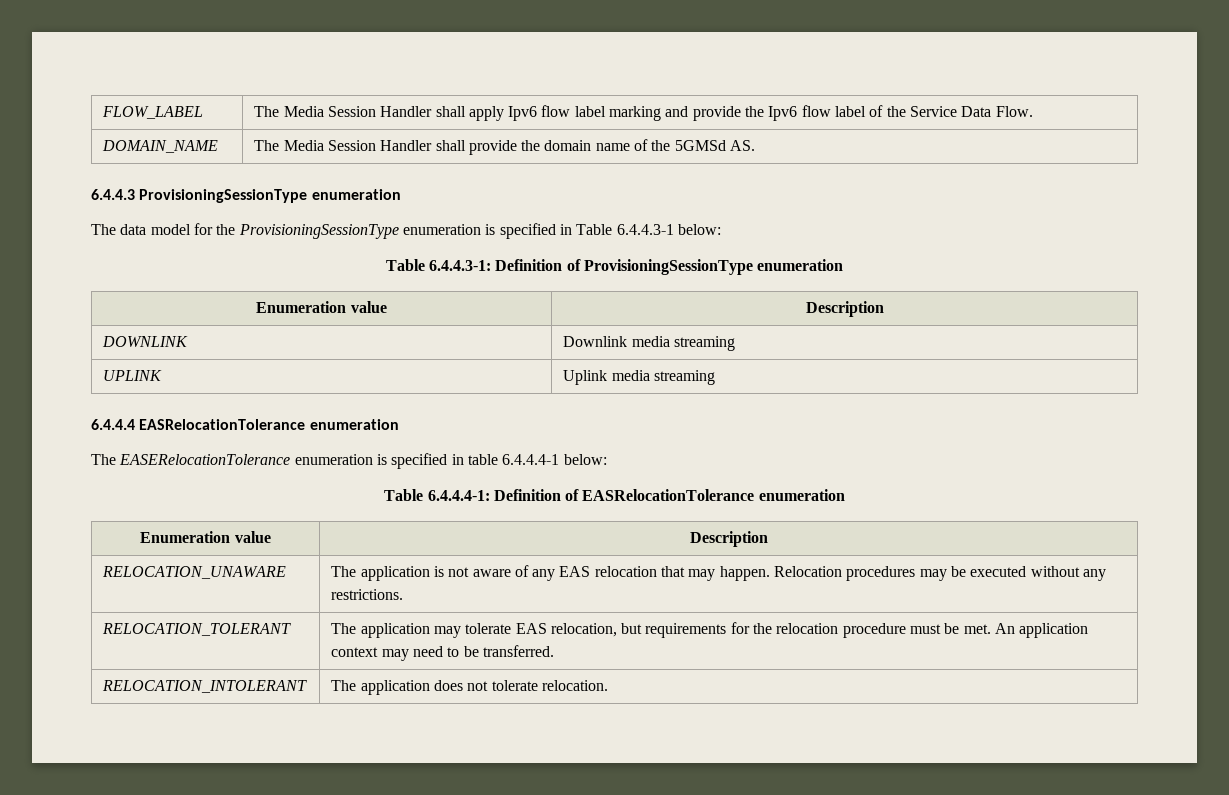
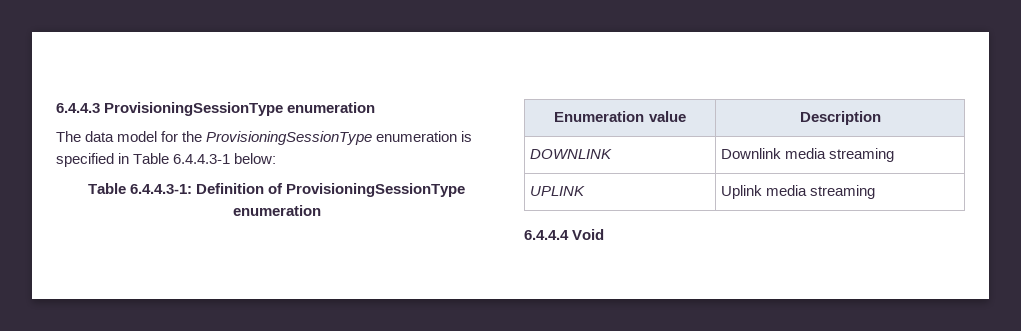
[102,106,204,119] [254,105,1033,121] [102,140,219,153] [254,139,756,155] FLOW_LABEL | The Media Session Handler shall apply Ipv6 flow label marking and provide the Ipv6 flow label of the Service Data Flow. // DOMAIN_NAME | The Media Session Handler shall provide the domain name of the 5GMSd AS. // -> (56, 108) none
[139,419,399,430] [91,453,607,469] [384,489,845,501] [140,531,271,543] [689,531,768,547] [102,566,287,579] [331,565,1107,581] [331,589,404,600] [102,623,292,636] [331,622,1089,638] [331,645,554,661] [102,680,308,693] [331,680,608,695] EASRelocationTolerance enumeration // The EASERelocationTolerance enumeration is specified in table 6.4.4.4-1 below: // Table 6.4.4.4-1: Definition of EASRelocationTolerance enumeration // Enumeration value | Description // RELOCATION_UNAWARE | The application is not aware of any EAS relocation that may happen. Relocation procedures may be executed without any restrictions. // RELOCATION_TOLERANT | The application may tolerate EAS relocation, but requirements for the relocation procedure must be met. An application context may need to be transferred. // RELOCATION_INTOLERANT | The application does not tolerate relocation. -> [572,229,605,240] Void

